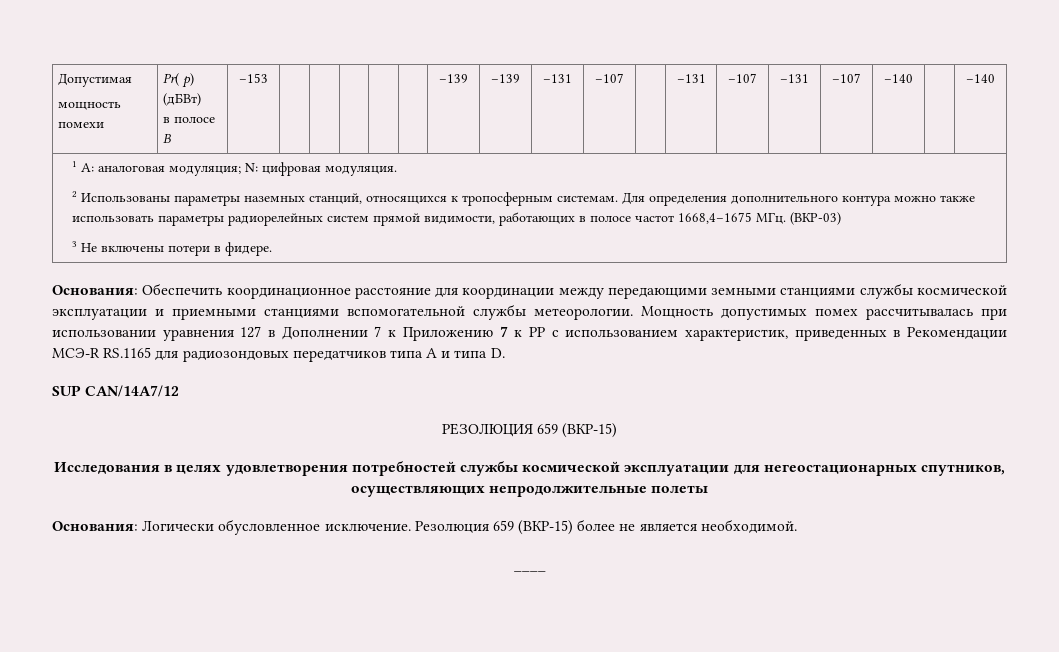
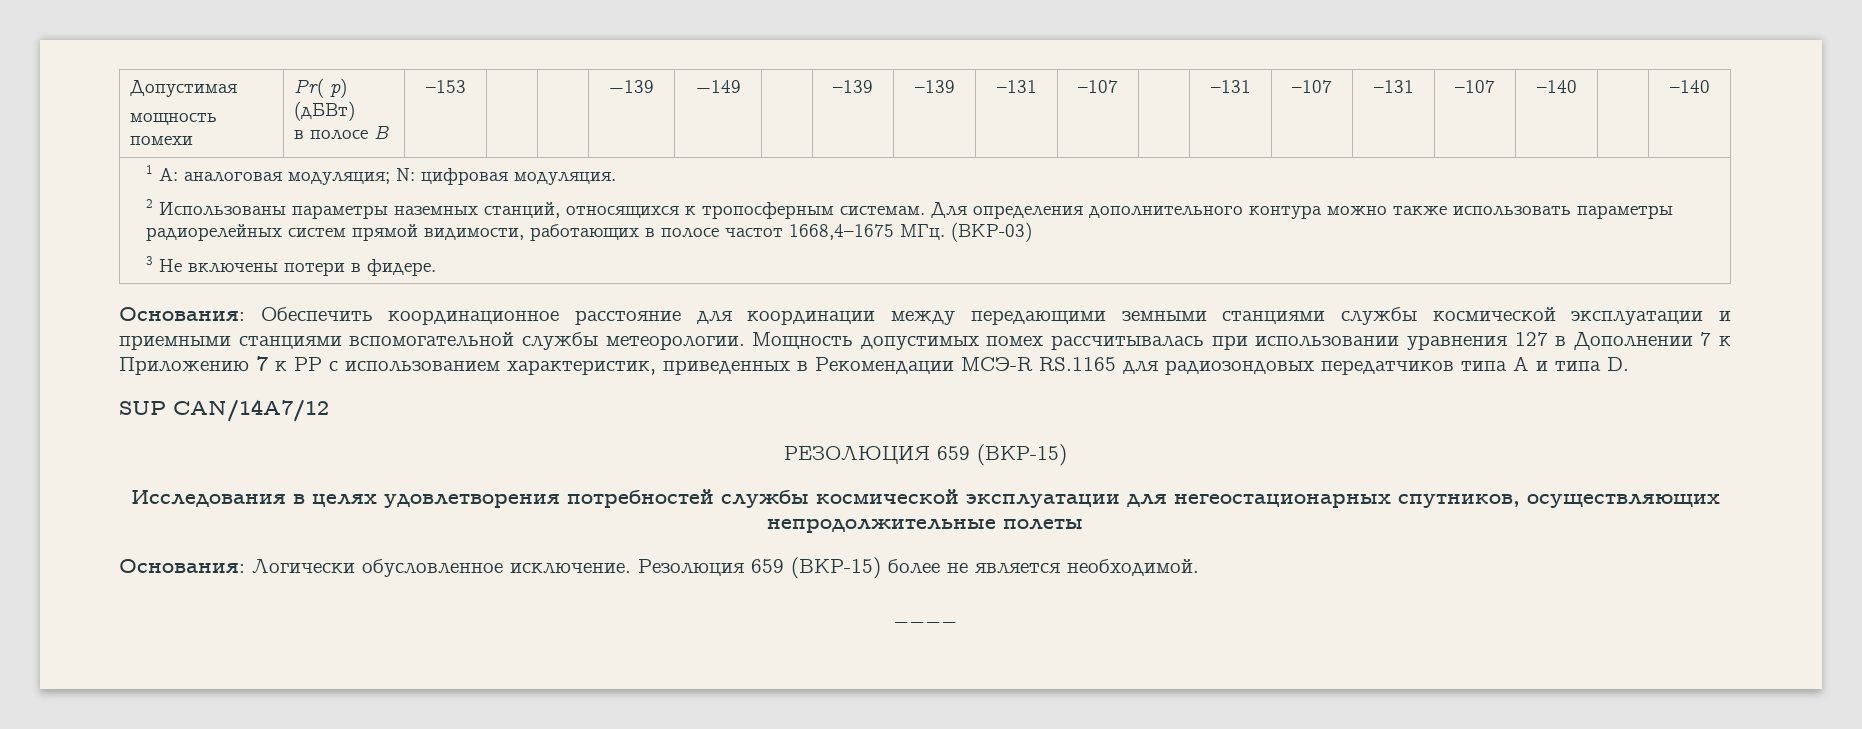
(268, 78) | -> [609,80,654,93] [695,80,741,93] −139 | −149

